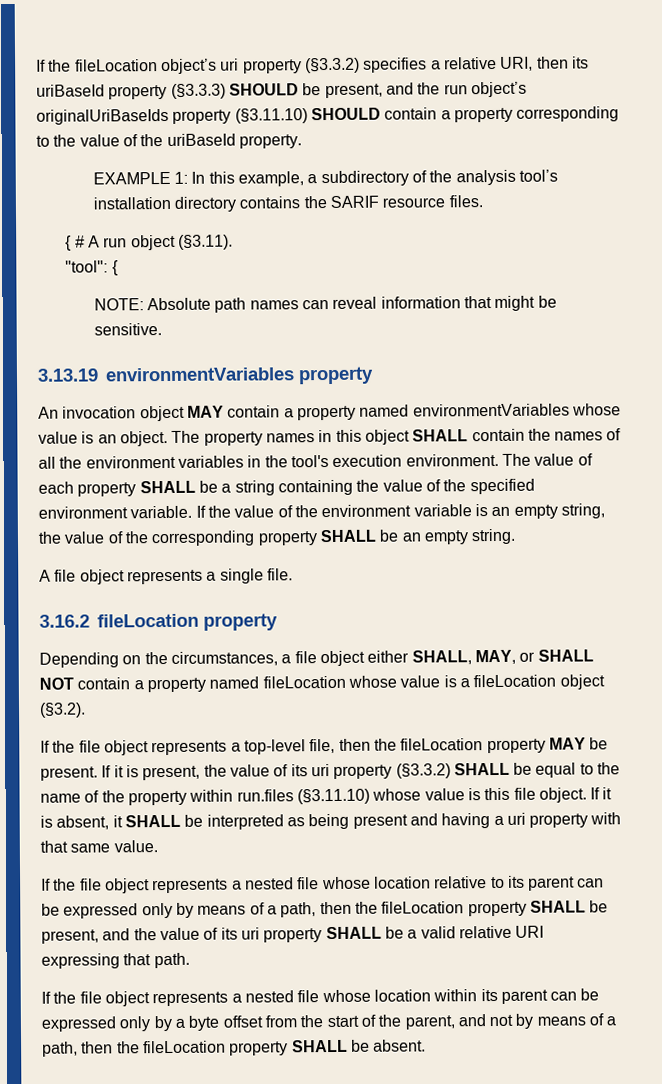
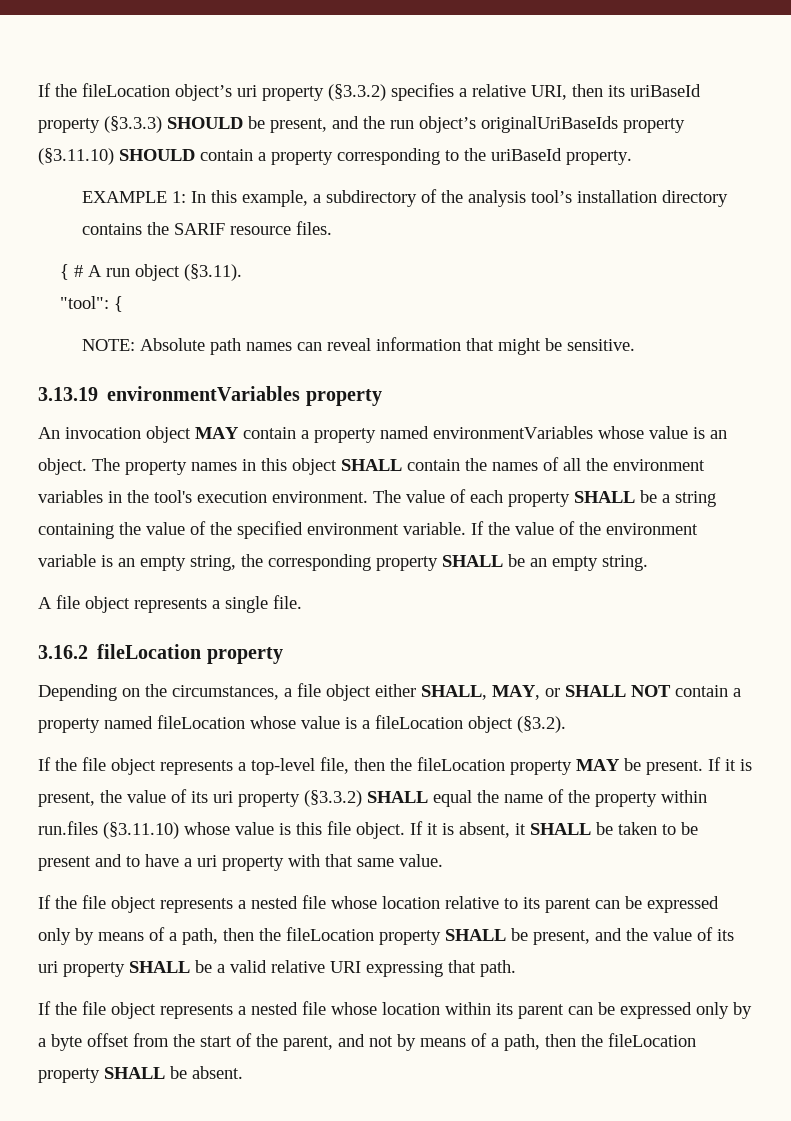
[79,134,164,147] value of the -> (486, 154) none
[64,531,149,544] value of the -> (263, 560) none
[513,762,594,778] be equal to -> [433,790,472,807] equal
[206,813,491,830] interpreted as being present and having -> [618,822,698,835] [38,854,179,871] taken to be present and to have

